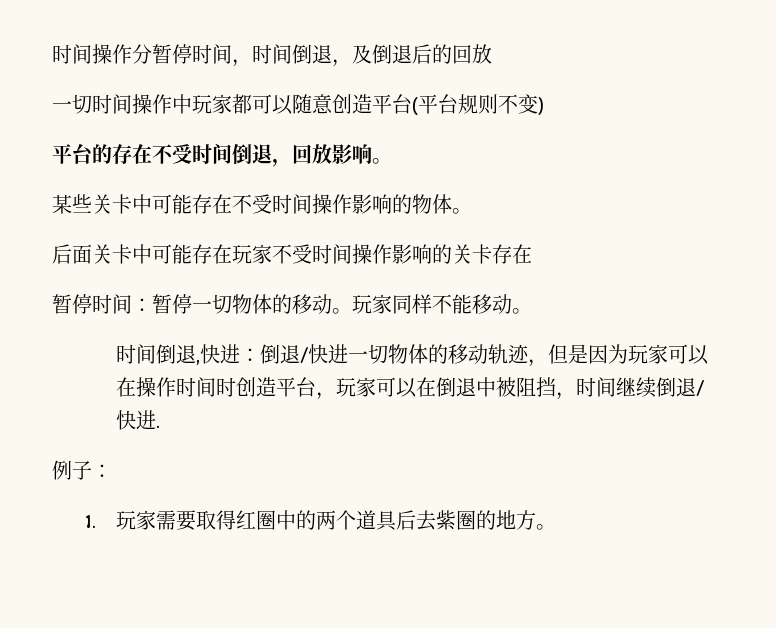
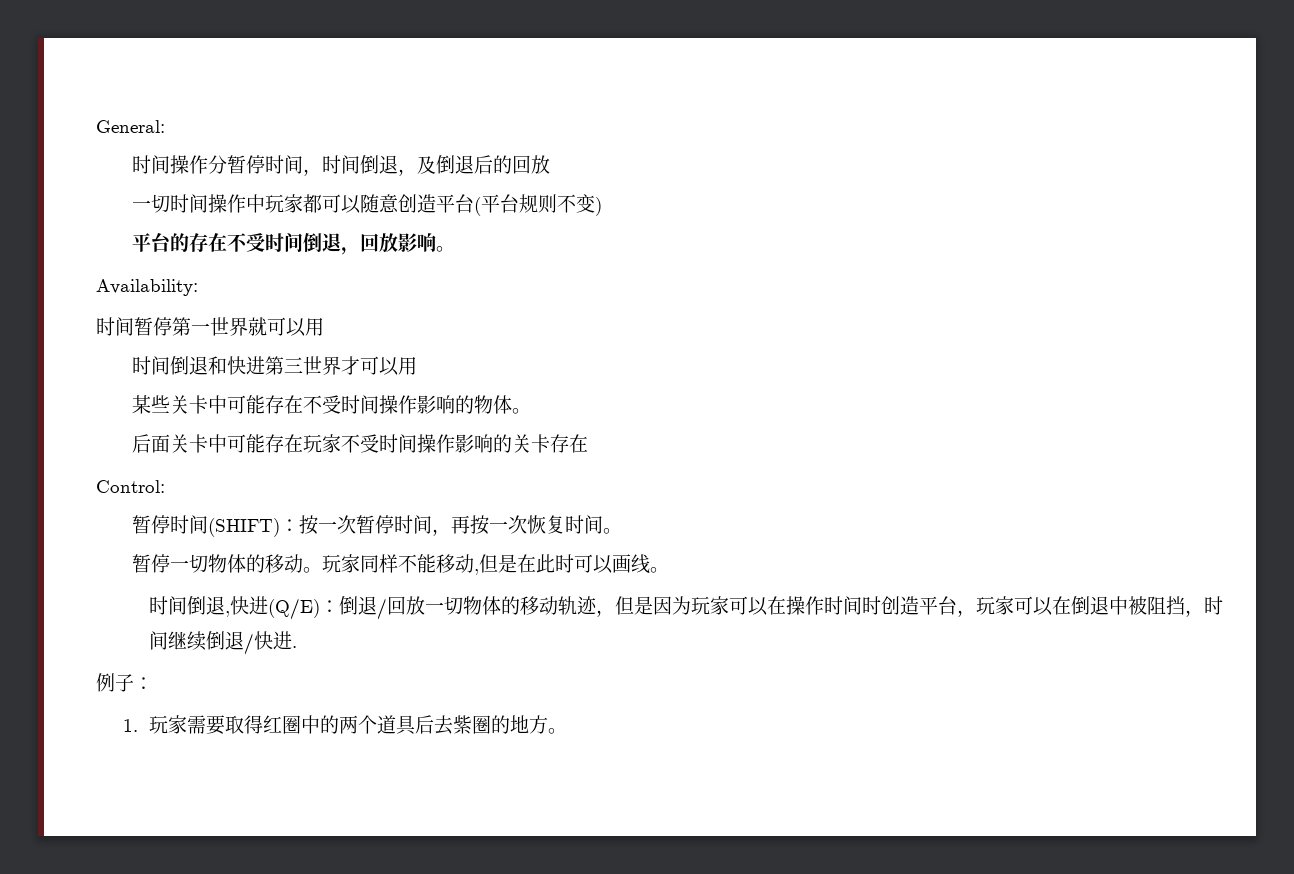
(52, 54) none -> [96,120,165,133] General: //
(392, 161) none -> [96,279,198,296] [96,317,324,337] [132,356,418,376] // Availability: // 时间暂停第一世界就可以用 // 时间倒退和快进第三世界才可以用
[52,294,152,314] // 暂停时间： -> [96,480,165,493] [132,515,623,537] // Control: // 暂停时间(SHIFT)：按一次暂停时间，再按一次恢复时间。 //
(512, 304) none -> [474,554,651,575] ,但是在此时可以画线
(241, 354) none -> [268,598,321,620] (Q/E)
[308,344,349,364] 快进 -> [387,596,426,615] 回放

